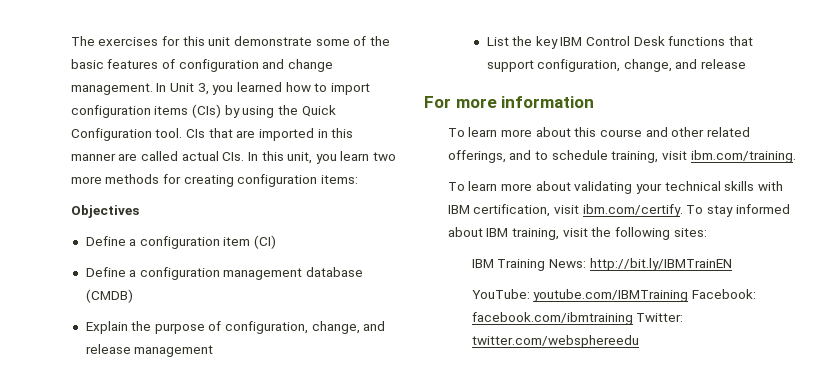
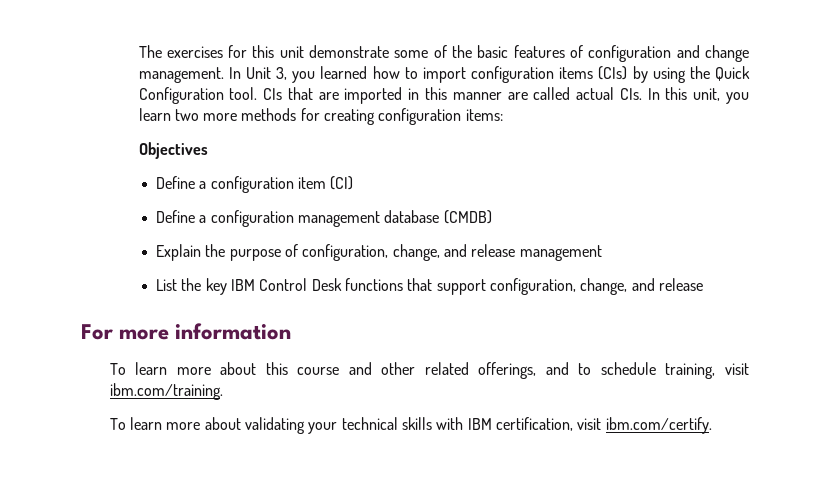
[686,204,790,217] [447,227,707,240] [471,258,732,271] [471,289,756,302] [471,312,684,325] [471,335,639,348] To stay informed about IBM training, visit the following sites: // IBM Training News: http://bit.ly/IBMTrainEN // YouTube: youtube.com/IBMTraining Facebook: facebook.com/ibmtraining Twitter: twitter.com/websphereedu -> (712, 425) none

